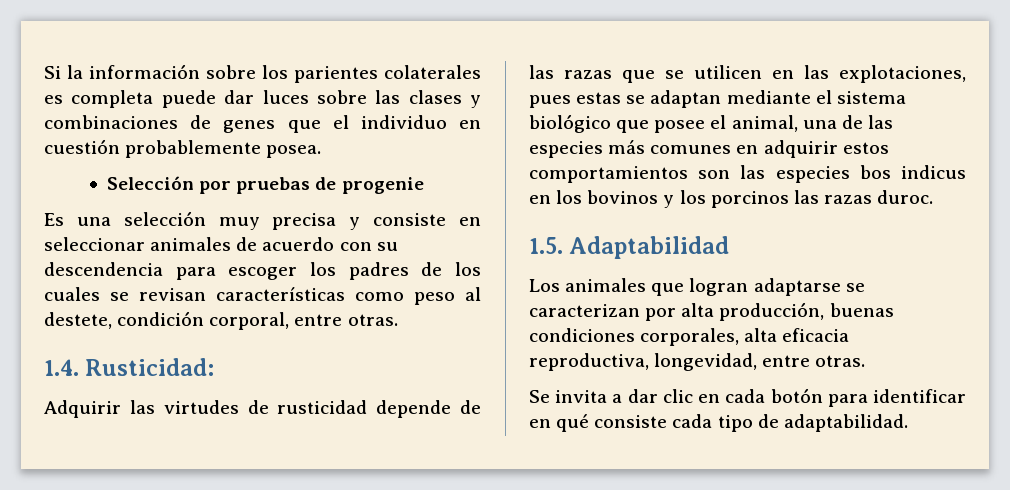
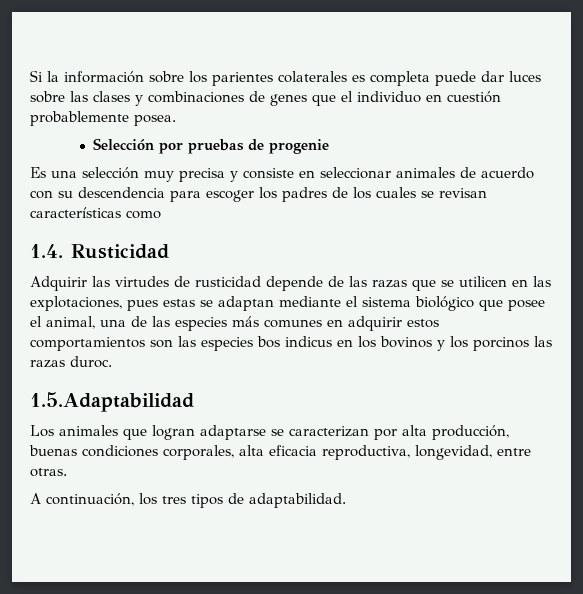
[414,287,481,305] [44,311,398,330] peso al destete, condición corporal, entre otras. -> (161, 214) none
[85,358,215,376] Rusticidad: -> [71,244,169,259] Rusticidad
[529,236,730,259] 1.5. Adaptabilidad -> [30,392,194,412] 1.5.Adaptabilidad
[529,388,966,407] [529,414,753,432] Se invita a dar clic en cada botón para identificar en qué consiste cada tipo -> [30,493,223,508] A continuación, los tres tipos

